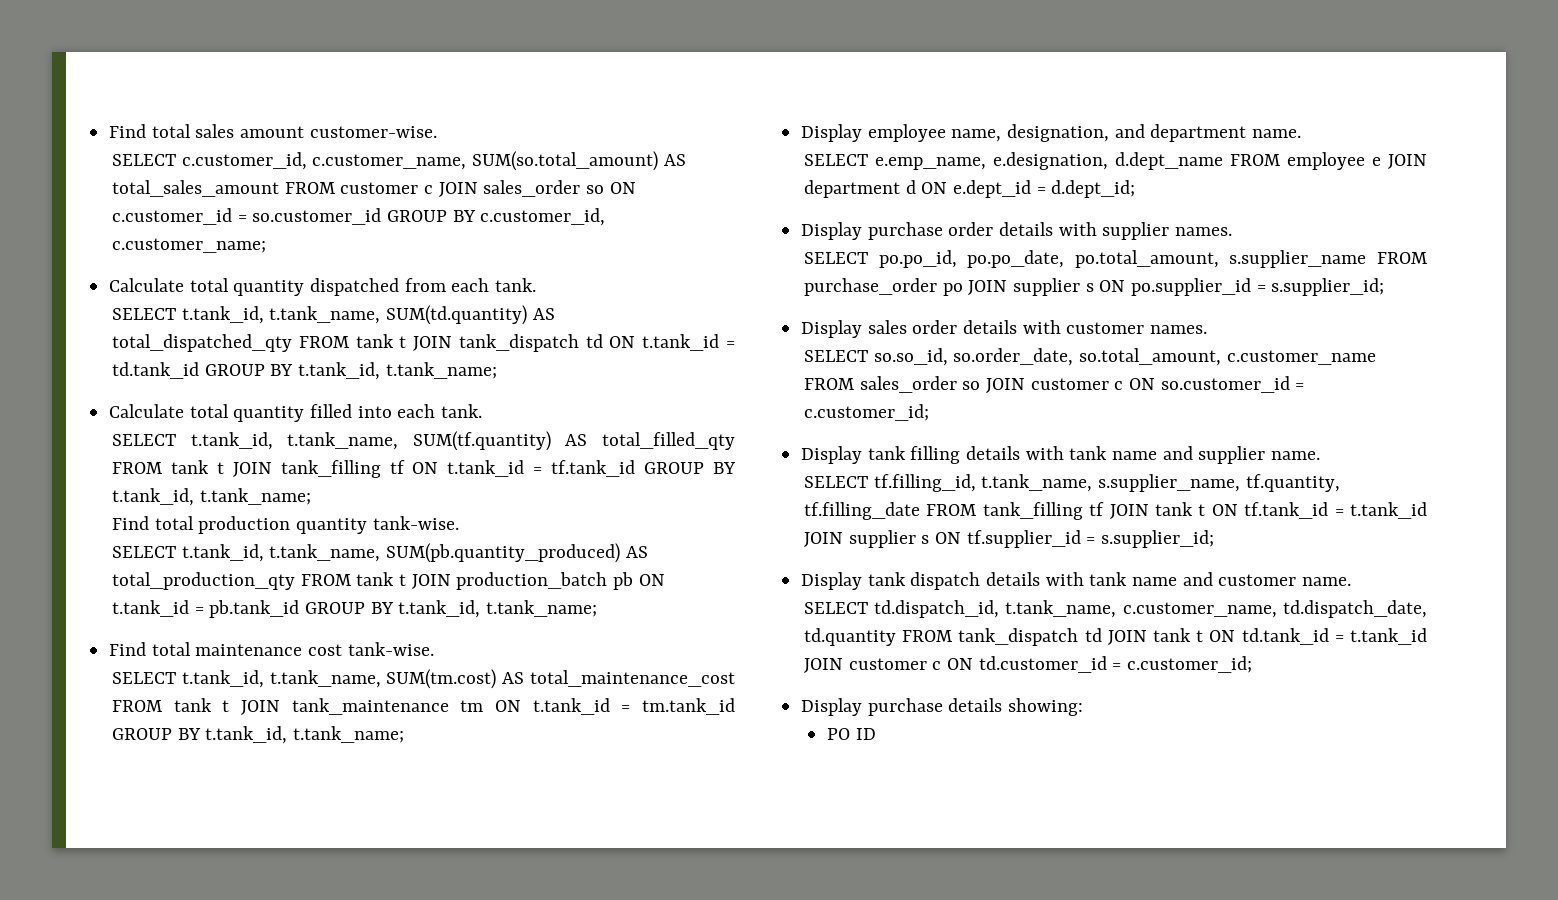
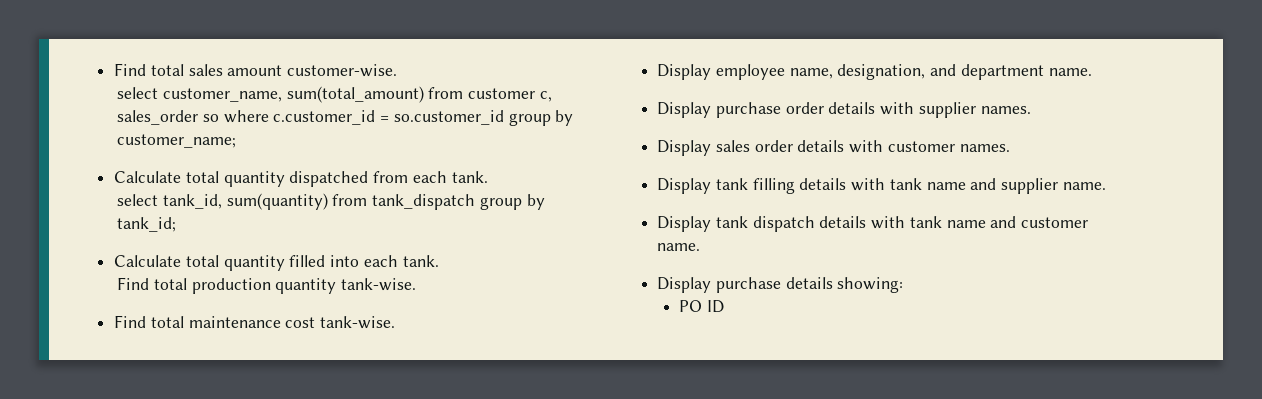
[111,151,686,171] [111,180,636,197] SELECT c.customer_id, c.customer_name, SUM(so.total_amount) AS total_sales_amount FROM customer c JOIN sales_order so ON -> [117,86,552,103] [117,110,269,125] select customer_name, sum(total_amount) from customer c, sales_order so where
[386,208,606,226] [111,238,266,253] GROUP BY c.customer_id, c.customer_name; -> [508,110,574,126] [117,134,237,148] group by customer_name;
[111,305,555,325] [111,334,736,352] [111,362,497,380] SELECT t.tank_id, t.tank_name, SUM(td.quantity) AS total_dispatched_qty FROM tank t JOIN tank_dispatch td ON t.tank_id = td.tank_id GROUP BY t.tank_id, t.tank_name; -> [117,193,545,210] [117,217,177,232] select tank_id, sum(quantity) from tank_dispatch group by tank_id;
[111,431,735,451] [111,460,736,478] [111,488,311,506] // SELECT t.tank_id, t.tank_name, SUM(tf.quantity) AS total_filled_qty FROM tank t JOIN tank_filling tf ON t.tank_id = tf.tank_id GROUP BY t.tank_id, t.tank_name; -> (439, 261) none
[111,543,648,563] [111,572,665,590] [111,600,597,618] // SELECT t.tank_id, t.tank_name, SUM(pb.quantity_produced) AS total_production_qty FROM tank t JOIN production_batch pb ON t.tank_id = pb.tank_id GROUP BY t.tank_id, t.tank_name; -> (417, 284) none
[111,669,736,689] [111,698,735,715] [111,726,404,744] // SELECT t.tank_id, t.tank_name, SUM(tm.cost) AS total_maintenance_cost FROM tank t JOIN tank_maintenance tm ON t.tank_id = tm.tank_id GROUP BY t.tank_id, t.tank_name; -> (396, 322) none
[803,152,1427,170] [803,180,1136,198] // SELECT e.emp_name, e.designation, d.dept_name FROM employee e JOIN department d ON e.dept_id = d.dept_id; -> (1092, 72) none
[803,250,1427,268] [803,278,1385,296] // SELECT po.po_id, po.po_date, po.total_amount, s.supplier_name FROM purchase_order po JOIN supplier s ON po.supplier_id = s.supplier_id; -> (1031, 110) none
[803,348,1376,366] [803,376,1305,393] [803,404,929,421] // SELECT so.so_id, so.order_date, so.total_amount, c.customer_name FROM sales_order so JOIN customer c ON so.customer_id = c.customer_id; -> (1010, 148) none
[803,474,1340,492] [803,502,1427,520] [803,530,1214,548] // SELECT tf.filling_id, t.tank_name, s.supplier_name, tf.quantity, tf.filling_date FROM tank_filling tf JOIN tank t ON tf.tank_id = t.tank_id JOIN supplier s ON tf.supplier_id = s.supplier_id; -> (1106, 186) none
[803,600,1427,618] [803,628,1427,646] [803,656,1252,673] // SELECT td.dispatch_id, t.tank_name, c.customer_name, td.dispatch_date, td.quantity FROM tank_dispatch td JOIN tank t ON td.tank_id = t.tank_id JOIN customer c ON td.customer_id = c.customer_id; -> (701, 247) none

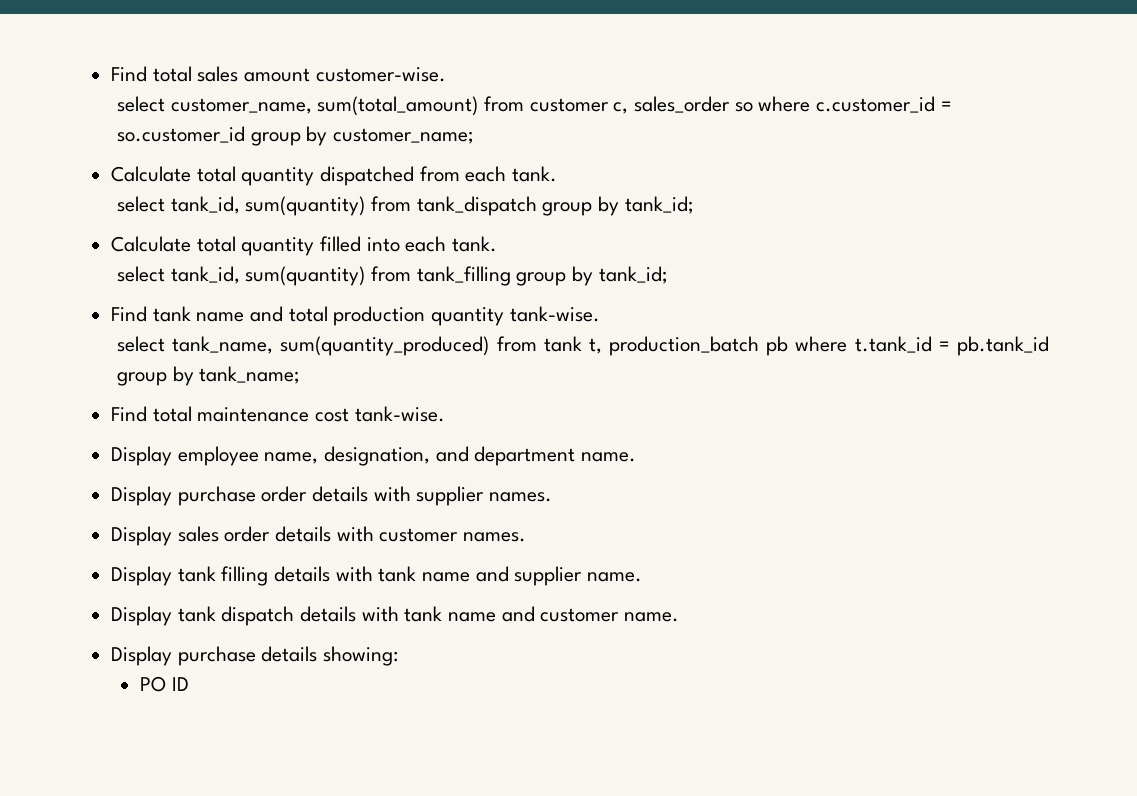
[117,277,417,294] Find total production quantity tank-wise. -> [116,266,668,286] [111,306,600,326] [116,336,1049,356] [116,366,301,386] select tank_id, sum(quantity) from tank_filling group by tank_id; // Find tank name and total production quantity tank-wise. // select tank_name, sum(quantity_produced) from tank t, production_batch pb where t.tank_id = pb.tank_id group by tank_name;

